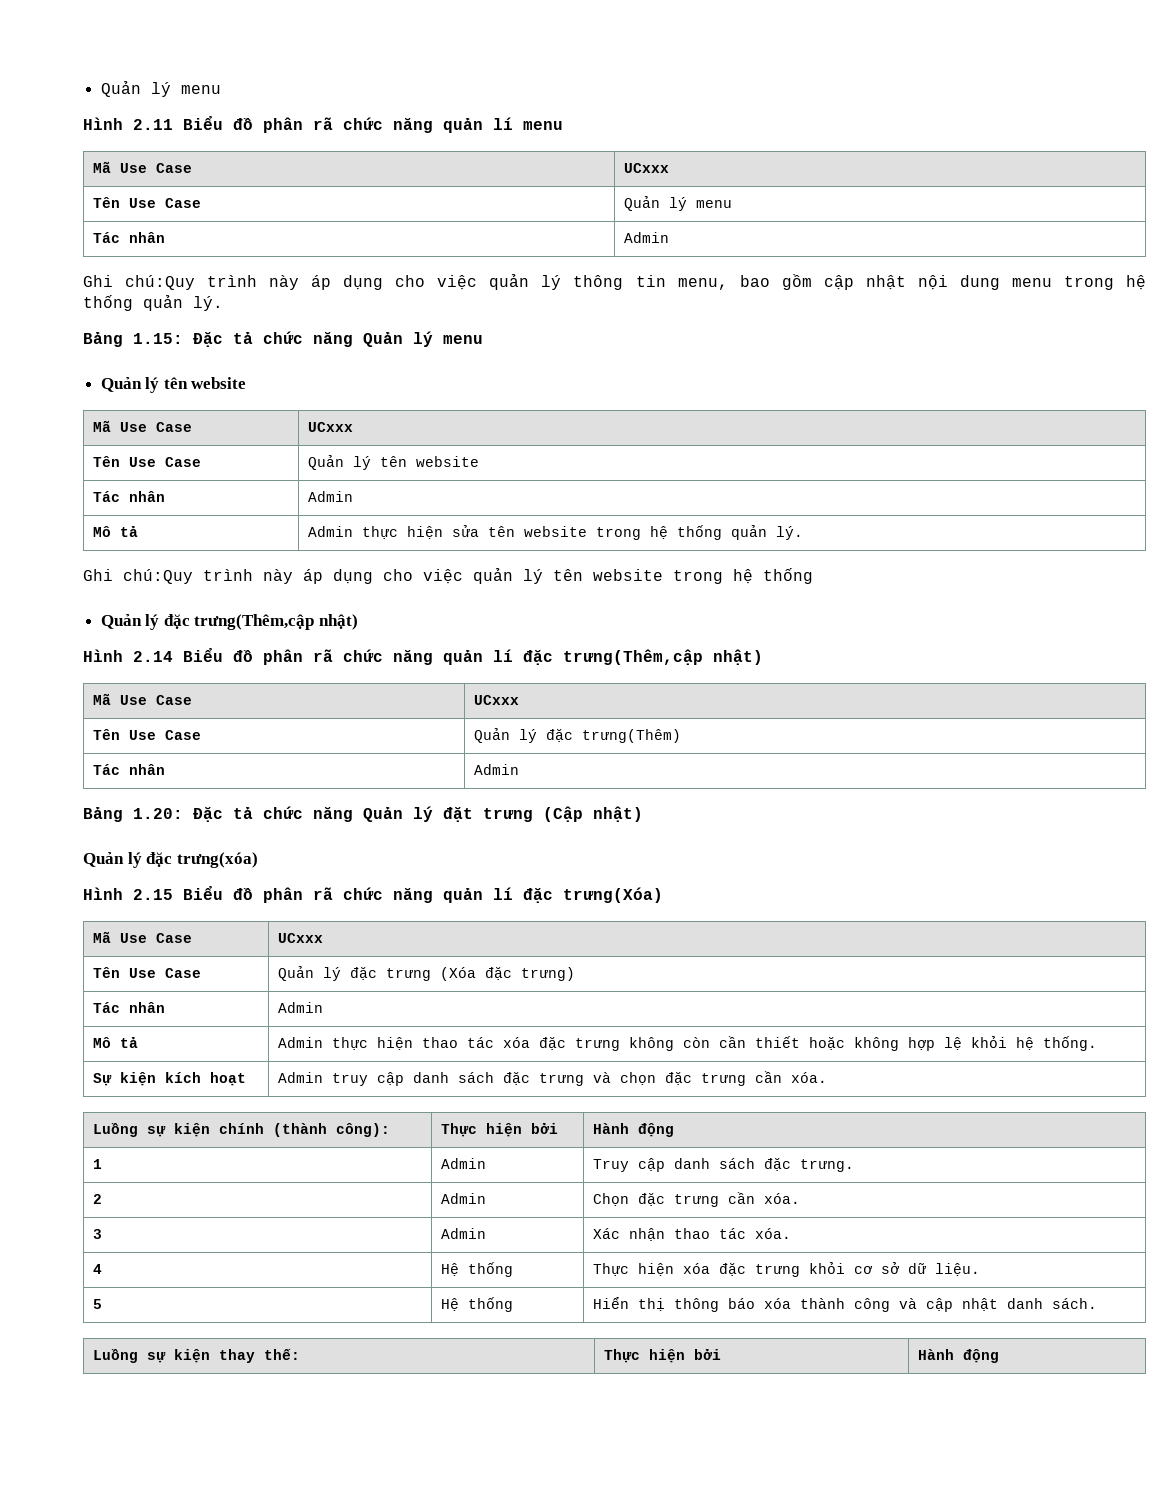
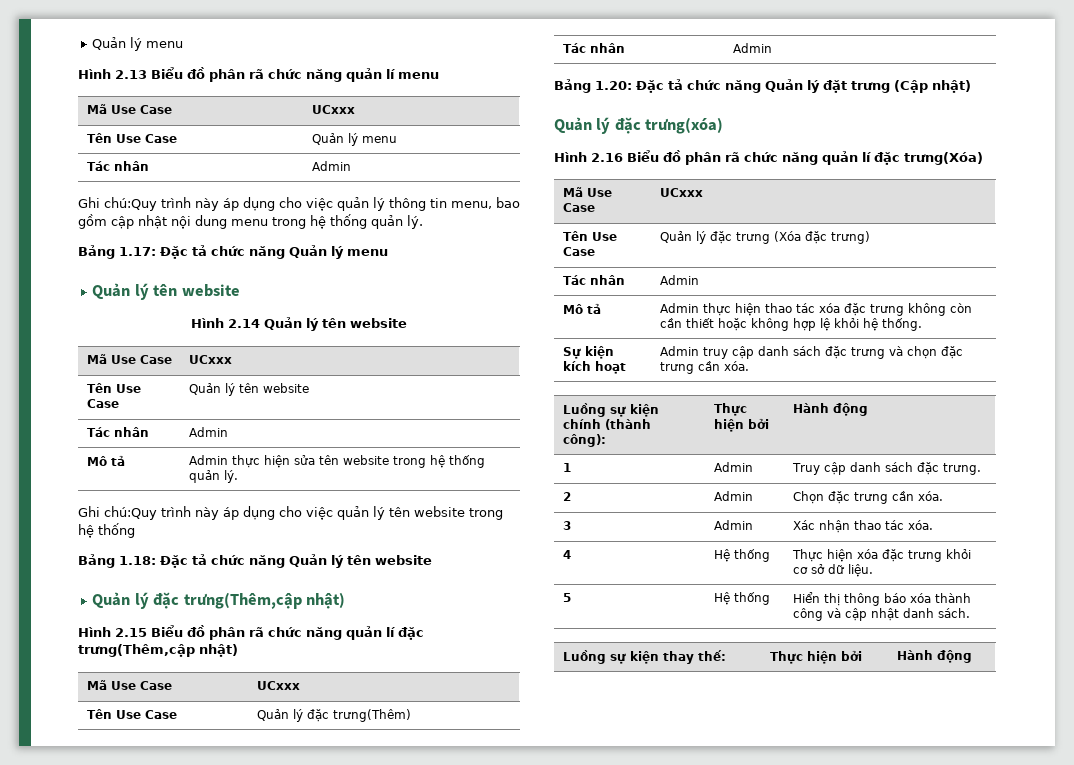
[133,119,173,130] 2.11 -> [115,70,147,79] 2.13
[133,333,183,344] 1.15: -> [119,247,156,256] 1.17:
(247, 383) none -> [191,317,407,331] // Hình 2.14 Quản lý tên website
(813, 576) none -> [78,554,432,568] // Bảng 1.18: Đặc tả chức năng Quản lý tên website
[133,651,173,662] 2.14 -> [115,628,147,637] 2.15
[133,889,173,900] 2.15 -> [591,153,623,162] 2.16

